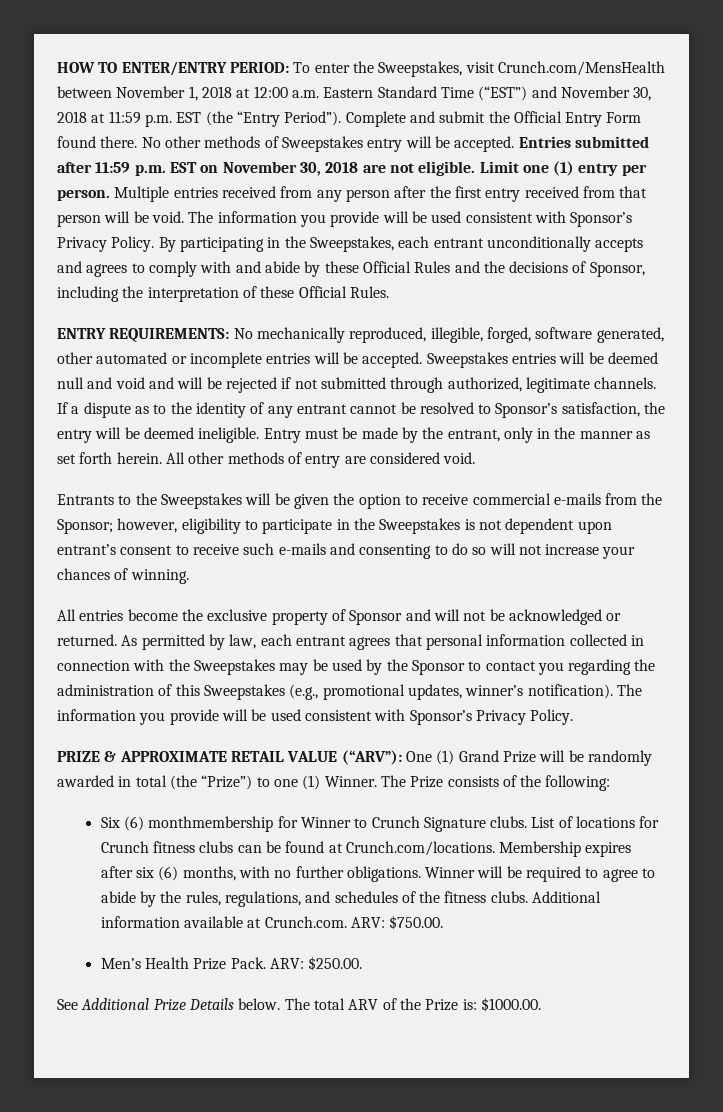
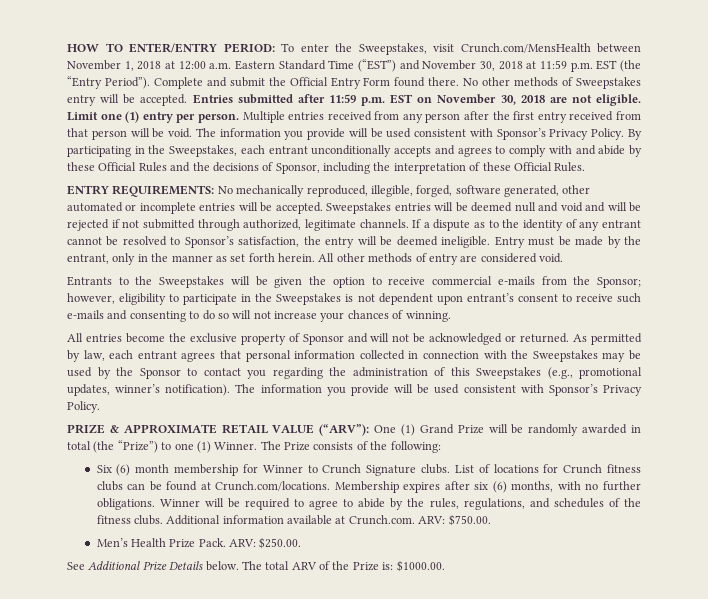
[148,816,274,832] monthmembership -> [135,464,239,476] month membership

